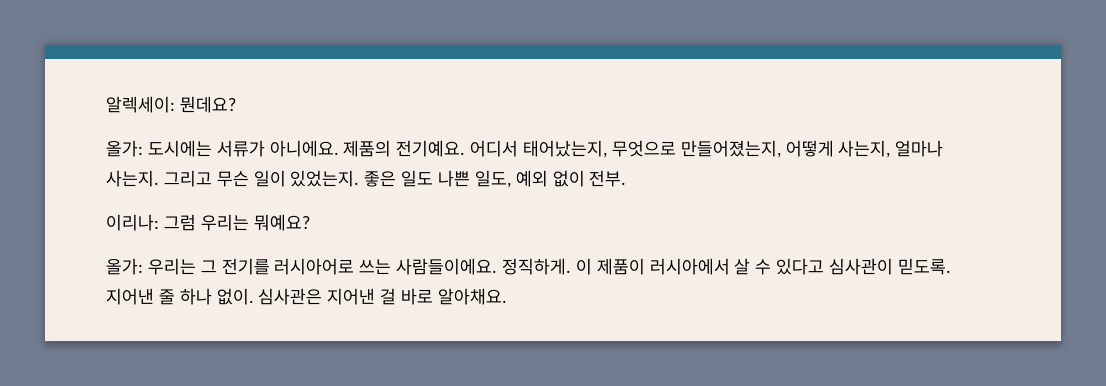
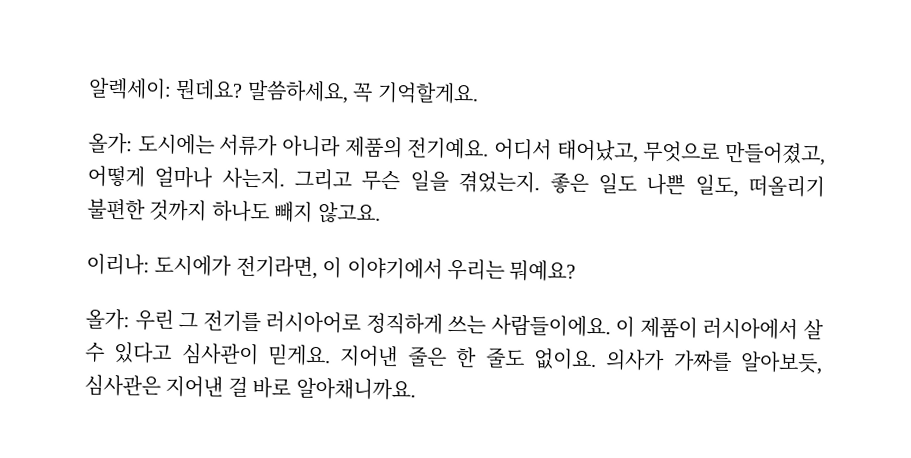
(236, 104) none -> [246,79,479,105] 말씀하세요, 꼭 기억할게요.
[269,140,339,157] 아니에요. -> [282,135,341,158] 아니라
[523,140,891,158] 태어났는지, 무엇으로 만들어졌는지, 어떻게 사는지, -> [556,139,826,166] [87,165,145,188] 태어났고, 무엇으로 만들어졌고, 어떻게
[253,170,360,187] 일이 있었는지. -> [409,170,541,194] 일을 겪었는지.
[515,170,627,187] [106,214,196,231] 예외 없이 전부. // 이리나: 그럼 -> [748,175,826,198] [87,198,381,223] [86,253,443,280] 떠올리기 불편한 것까지 하나도 빼지 않고요. // 이리나: 도시에가 전기라면, 이 이야기에서
[147,258,196,275] 우리는 -> [134,309,174,331] 우린
(355, 266) none -> [365,312,443,335] 정직하게
[502,258,572,275] 정직하게. -> (611, 326) none
[897,258,951,275] [106,288,254,305] 믿도록. 지어낸 줄 하나 없이. -> [267,344,824,375] 믿게요. 지어낸 줄은 한 줄도 없이요. 의사가 가짜를 알아보듯,
[437,288,507,305] 알아채요. -> [295,377,416,401] 알아채니까요.

